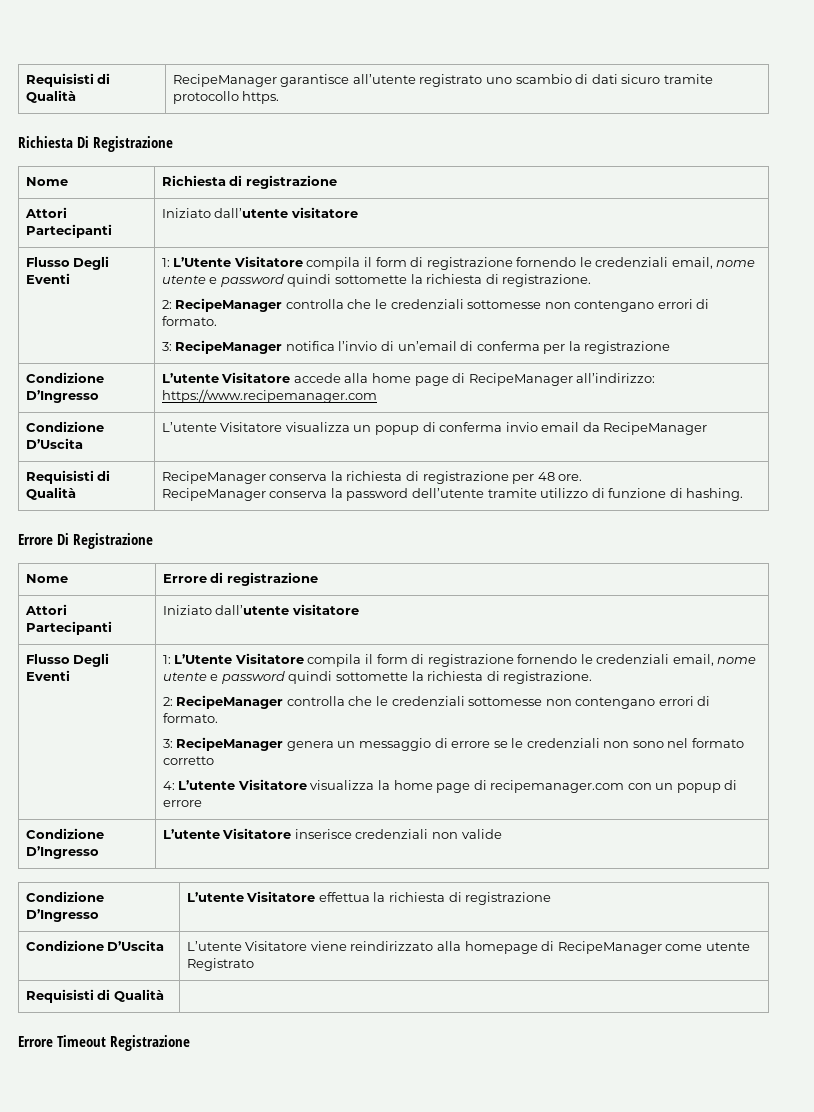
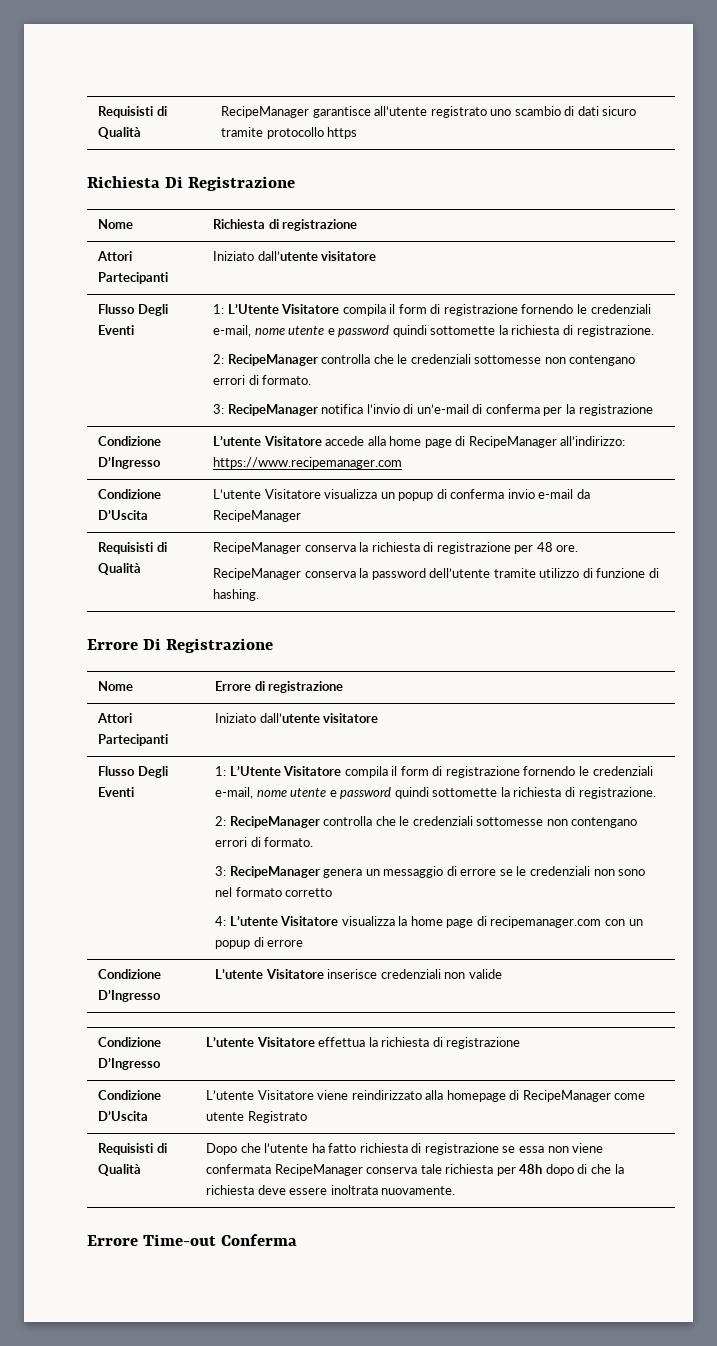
[242,91,280,104] https. -> [327,127,358,139] https
[671,257,713,269] email, -> [213,325,252,337] e-mail,
[397,341,457,351] un’email -> [416,404,469,414] un’e-mail
[541,422,580,432] email -> [538,489,574,499] e-mail
[672,654,714,666] email, -> [215,787,254,799] e-mail,
[18,1035,190,1051] // Errore Timeout Registrazione -> [206,1143,604,1155] [206,1164,624,1176] [206,1185,456,1195] [87,1234,297,1246] Dopo che l’utente ha fatto richiesta di registrazione se essa non viene confermata RecipeManager conserva tale richiesta per 48h dopo di che la richiesta deve essere inoltrata nuovamente. // Errore Time-out Conferma

